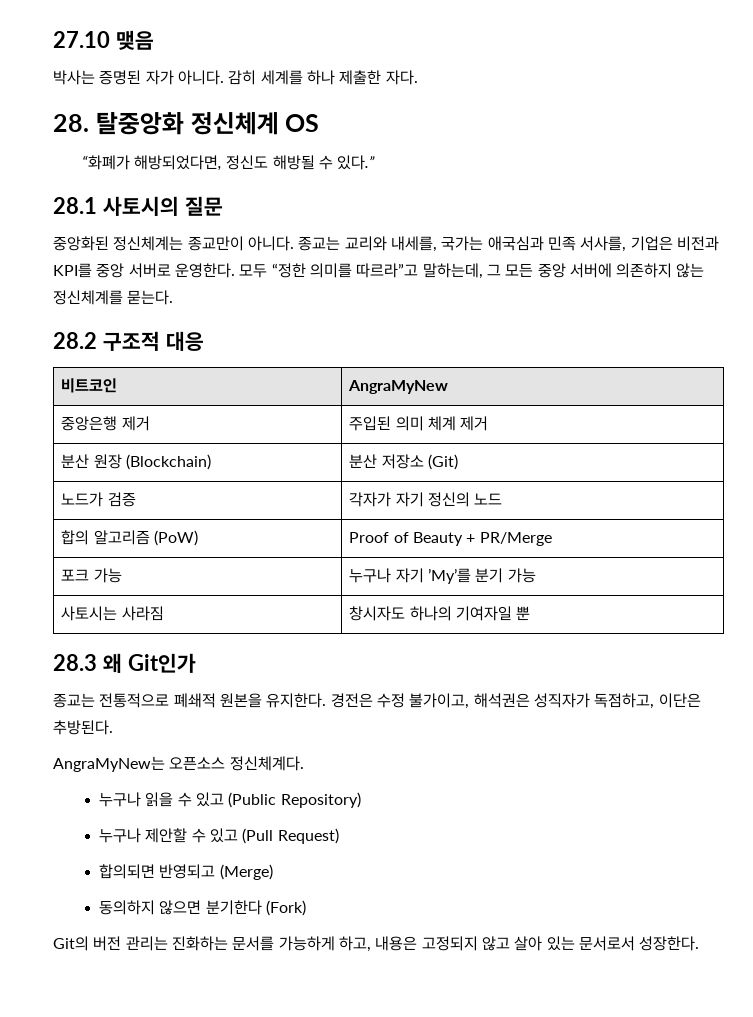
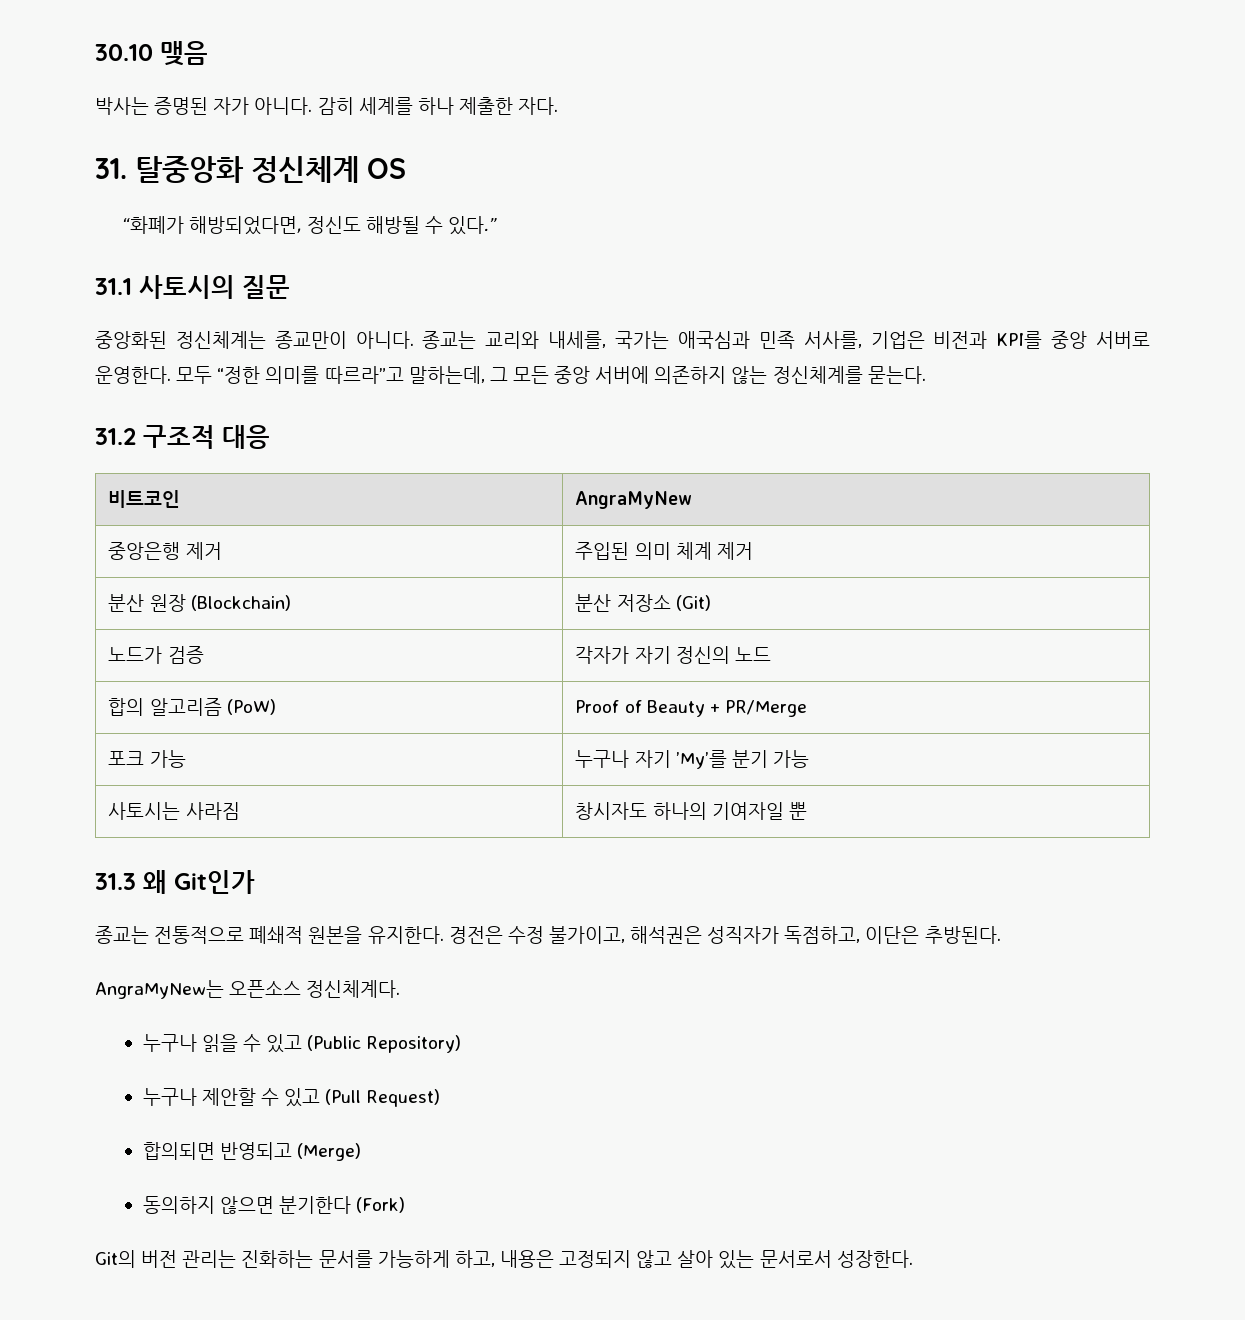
[53,31,110,48] 27.10 -> [95,44,153,61] 30.10
[53,114,89,132] 28. -> [95,158,127,179] 31.
[53,197,97,214] 28.1 -> [95,278,132,295] 31.1
[53,332,97,349] 28.2 -> [95,428,136,445] 31.2
[53,654,97,671] 28.3 -> [95,873,136,890] 31.3

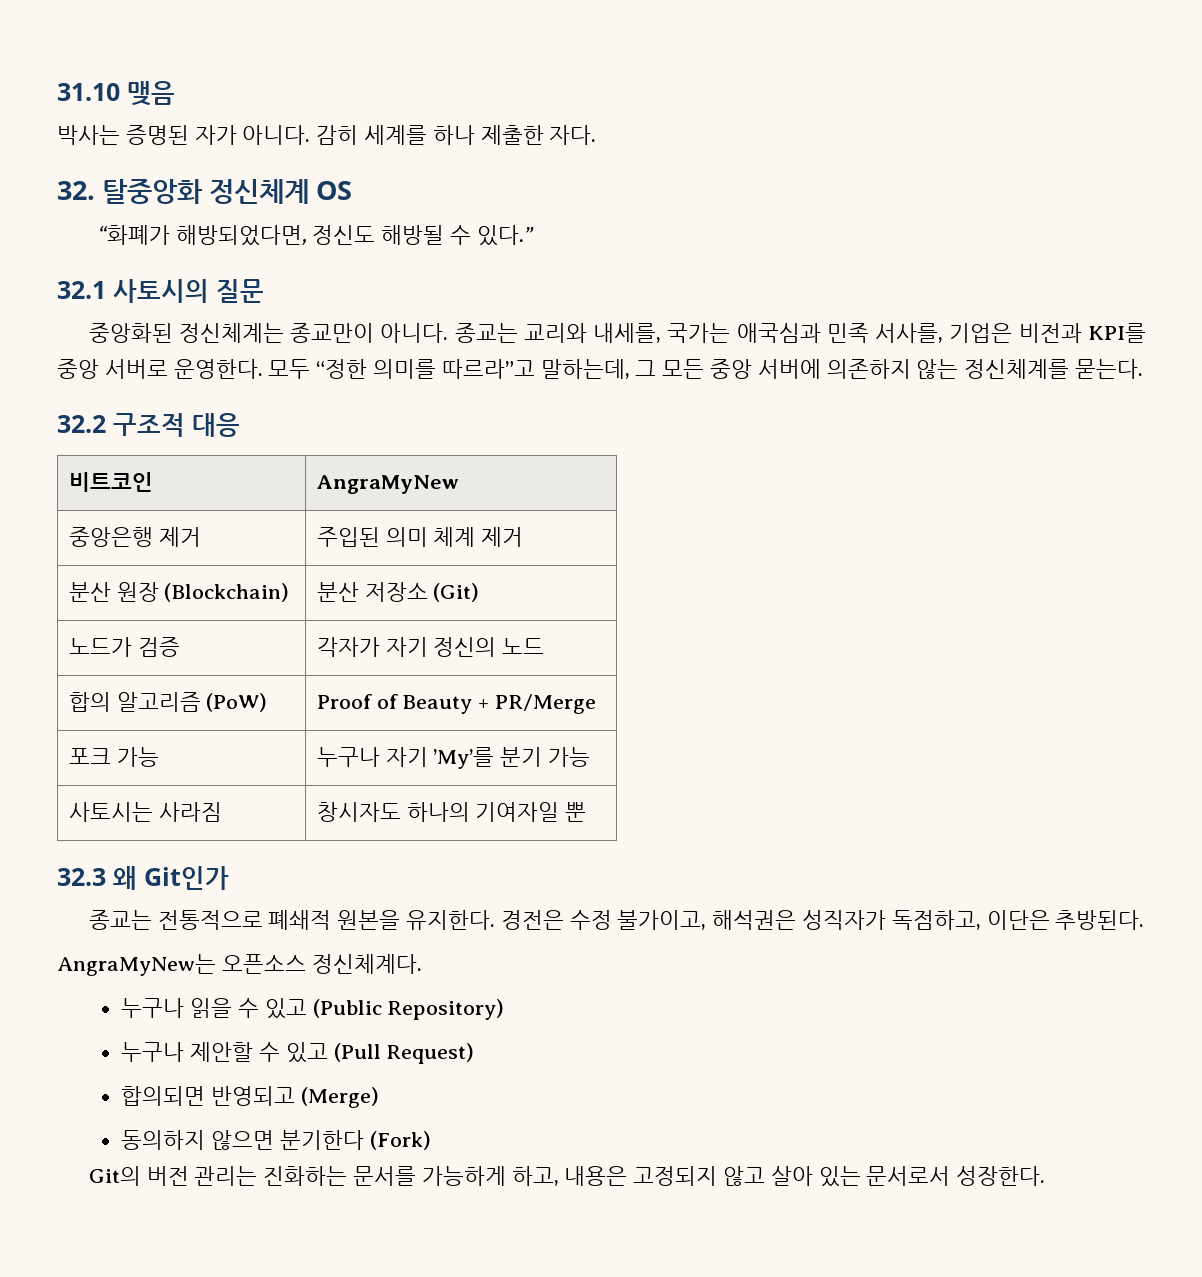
[95,44,153,61] 30.10 -> [57,83,120,101] 31.10
[95,158,127,179] 31. -> [57,181,95,200] 32.
[95,278,132,295] 31.1 -> [57,281,106,299] 32.1
[95,428,136,445] 31.2 -> [57,415,106,433] 32.2
[95,873,136,890] 31.3 -> [57,868,106,886] 32.3

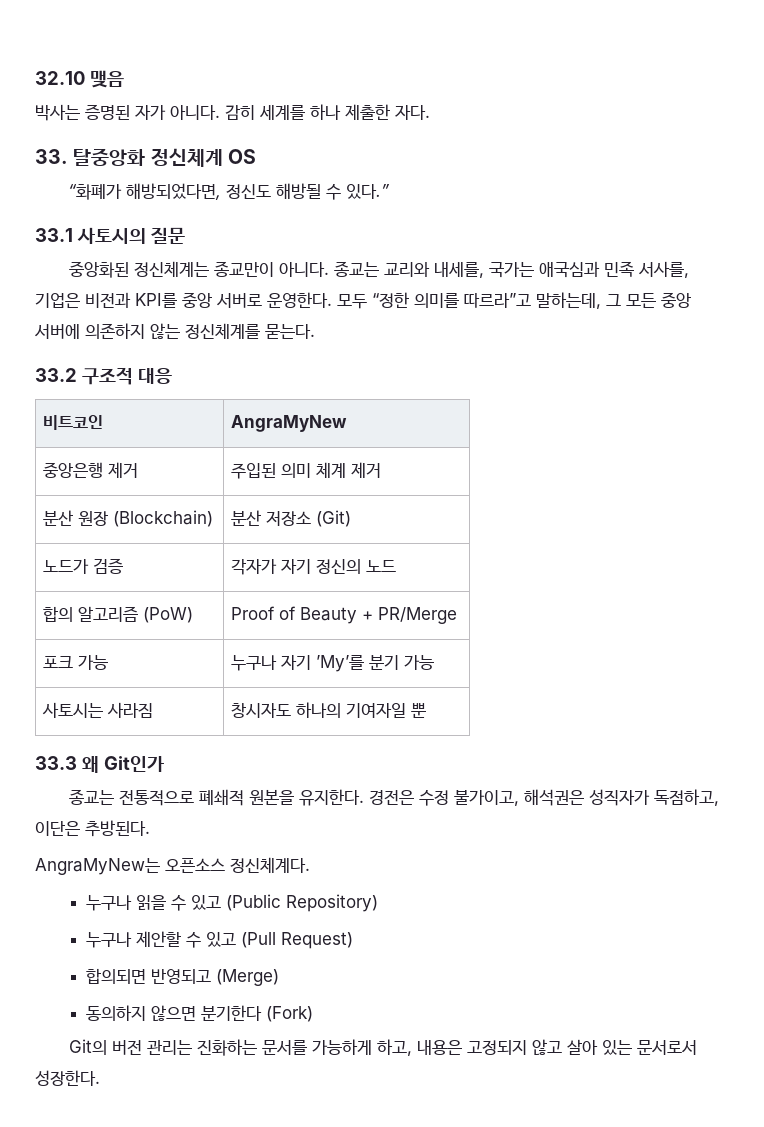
[57,83,120,101] 31.10 -> [35,71,85,85] 32.10
[57,181,95,200] 32. -> [35,149,68,164] 33.
[57,281,106,299] 32.1 -> [35,228,73,242] 33.1
[57,415,106,433] 32.2 -> [35,368,77,382] 33.2
[57,868,106,886] 32.3 -> [35,756,77,770] 33.3

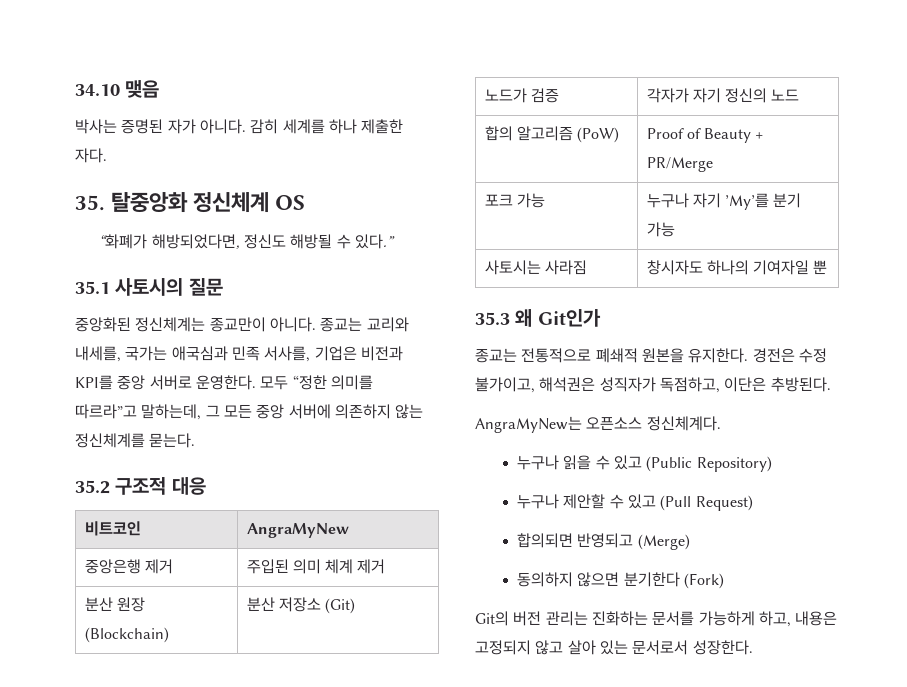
[35,71,85,85] 32.10 -> [75,84,120,96] 34.10
[35,149,68,164] 33. -> [75,195,105,211] 35.
[35,228,73,242] 33.1 -> [75,281,110,294] 35.1
[35,368,77,382] 33.2 -> [75,480,110,494] 35.2
[35,756,77,770] 33.3 -> [475,312,510,325] 35.3

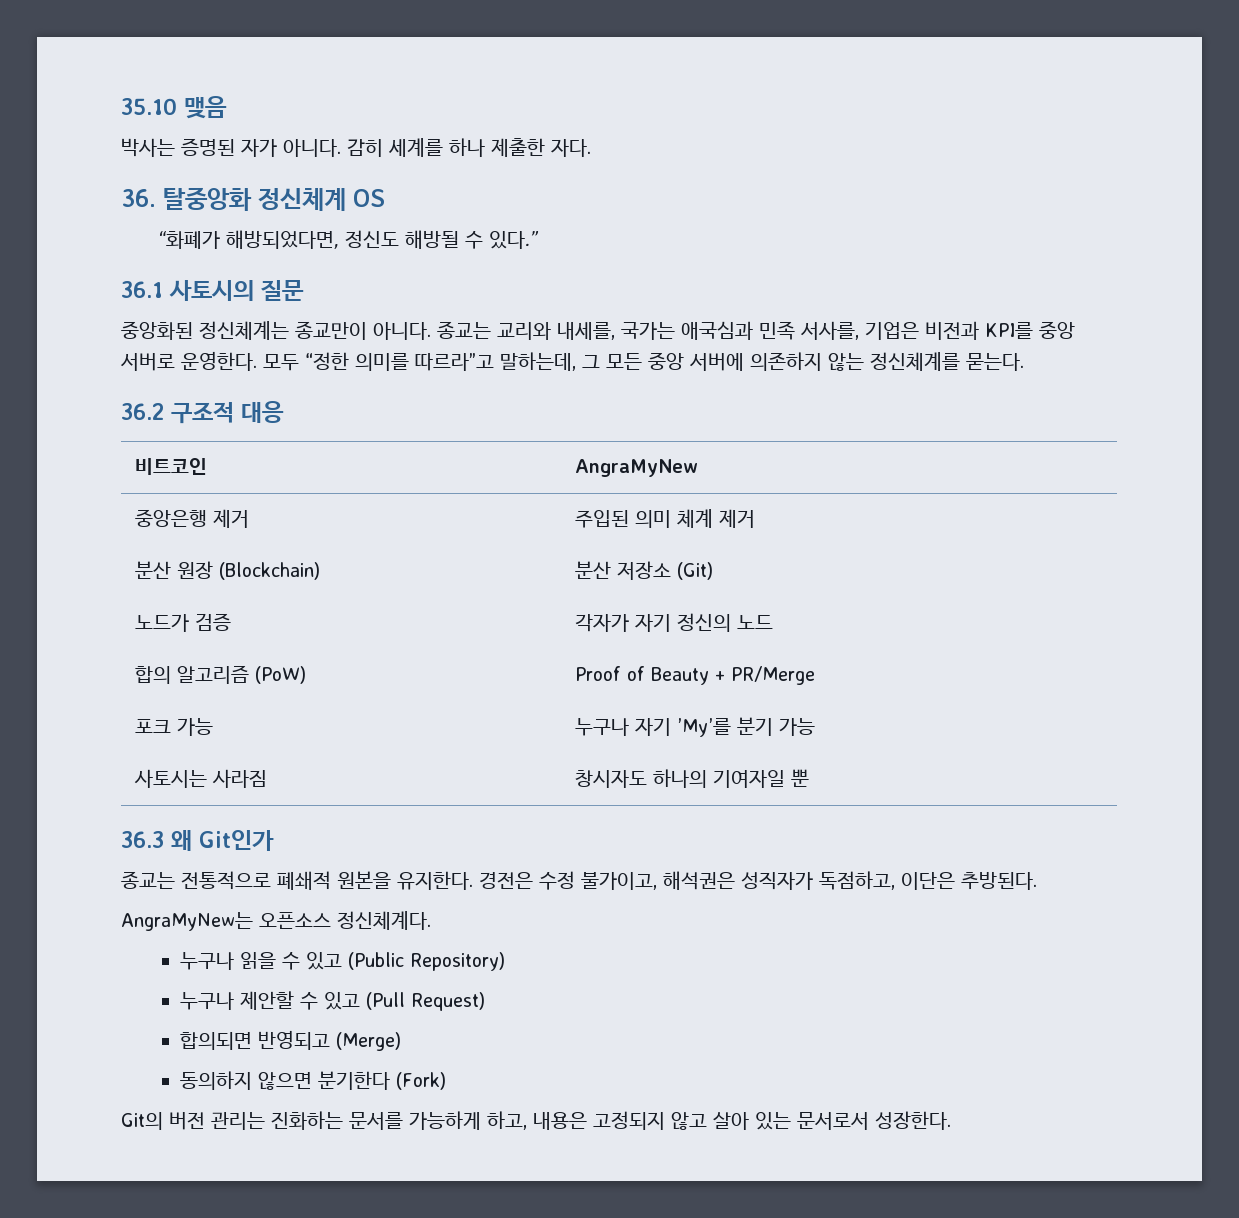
[75,84,120,96] 34.10 -> [121,98,177,115] 35.10
[75,195,105,211] 35. -> [121,189,156,207] 36.
[75,281,110,294] 35.1 -> [121,281,163,298] 36.1
[75,480,110,494] 35.2 -> [121,403,164,420] 36.2
[475,312,510,325] 35.3 -> [121,831,164,848] 36.3

